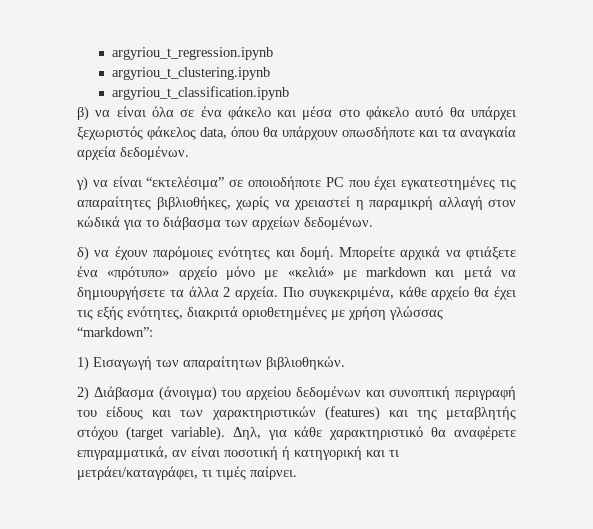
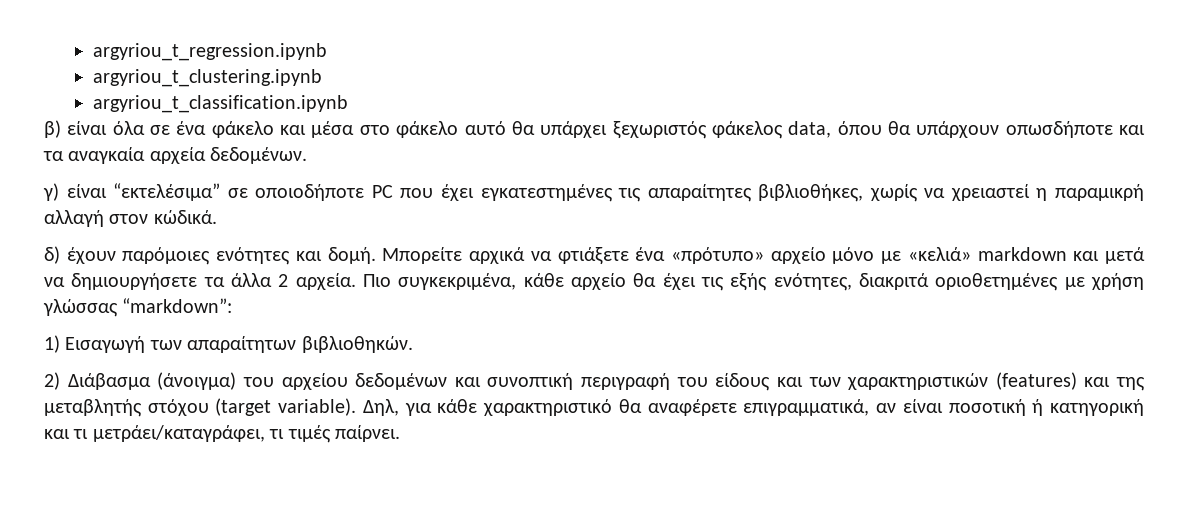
[95,110,111,117] να -> (61, 129) none
[92,180,108,187] να -> (59, 192) none
[77,216,373,230] κώδικά για το διάβασμα των αρχείων δεδομένων. -> [153,210,217,224] κώδικά.
[94,250,110,257] να -> (60, 255) none
[342,270,357,280] με -> (971, 254) none

